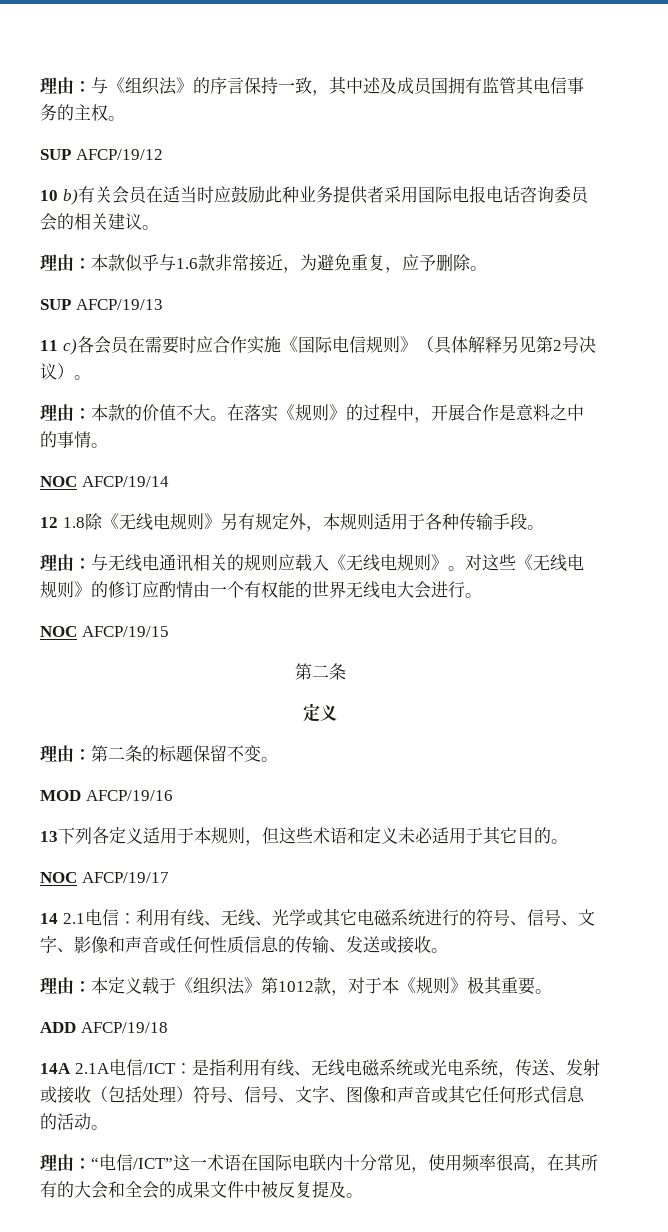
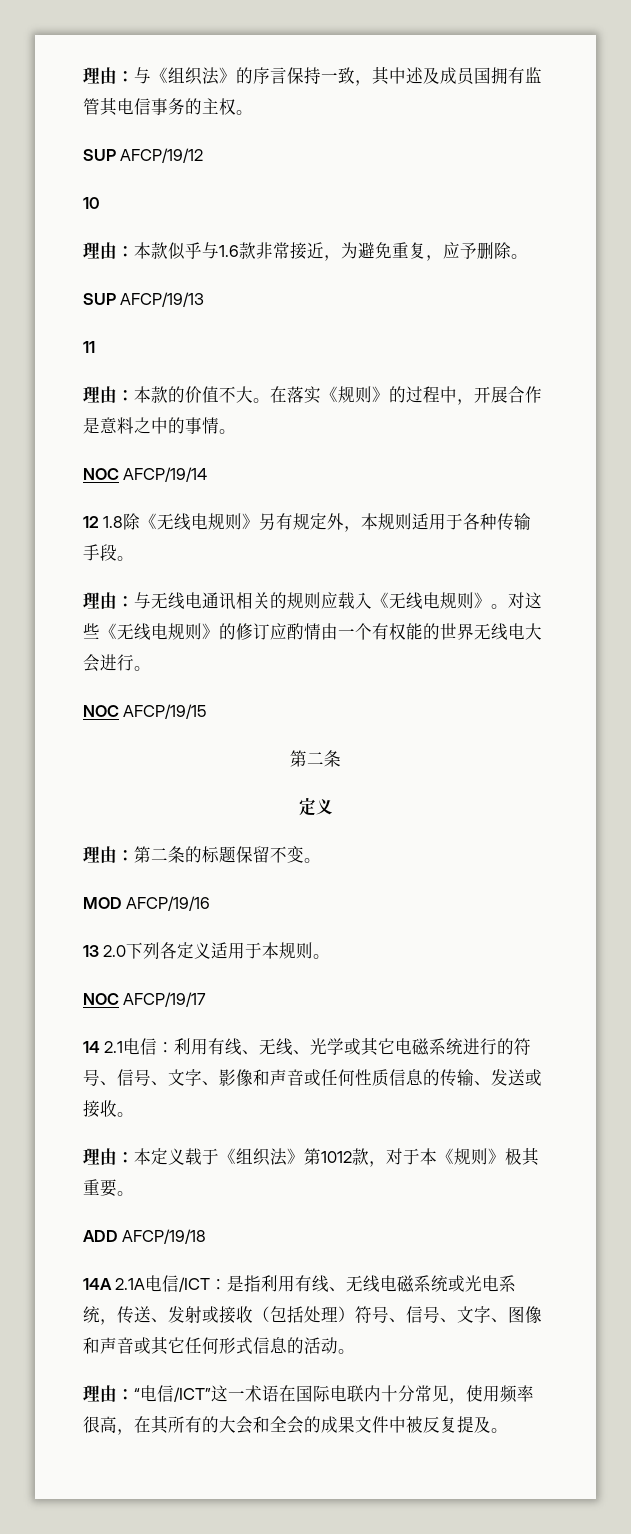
[62,186,590,205] [40,213,159,231] b)有关会员在适当时应鼓励此种业务提供者采用国际电报电话咨询委员会的相关建议。 -> (100, 203) none
[62,336,596,355] [40,363,91,380] c)各会员在需要时应合作实施《国际电信规则》（具体解释另见第2号决议）。 -> (95, 347) none
(58, 836) none -> [103,945,127,957] 2.0
[245,826,551,846] ，但这些术语和定义未必适用于其它目的 -> (314, 950) none

